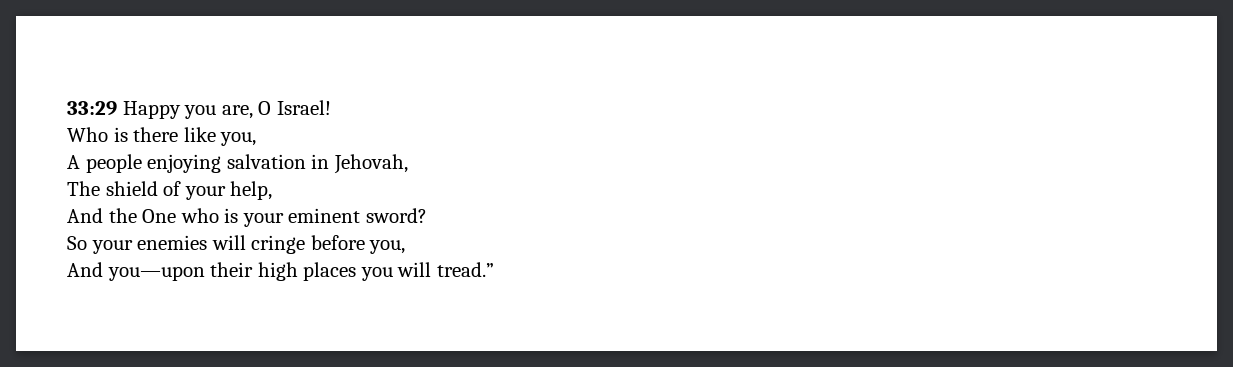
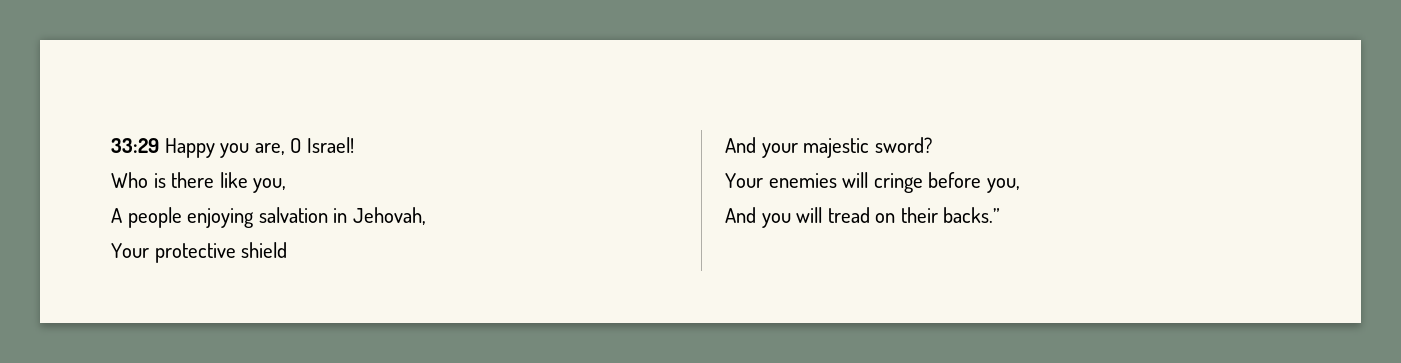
[67,181,100,196] The -> [111,243,236,263] Your protective
[163,181,273,200] [67,208,361,227] of your help, // And the One who is your eminent -> [725,137,870,158] // And your majestic
[67,236,133,254] So your -> [725,173,763,188] Your
[107,262,494,281] you—upon their high places you will tread.” -> [761,207,1001,228] you will tread on their backs.”

